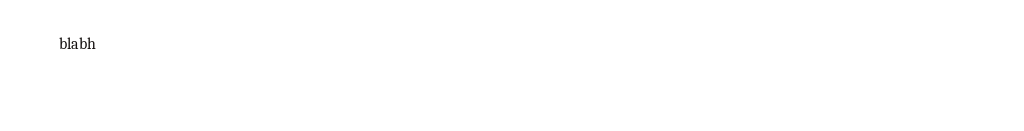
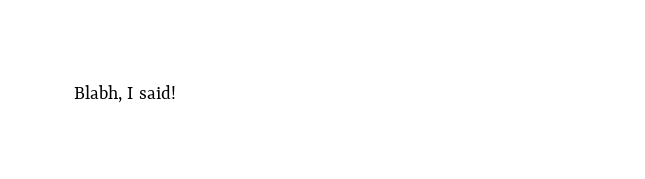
[59,37,96,49] blabh -> [74,85,176,103] Blabh, I said!

